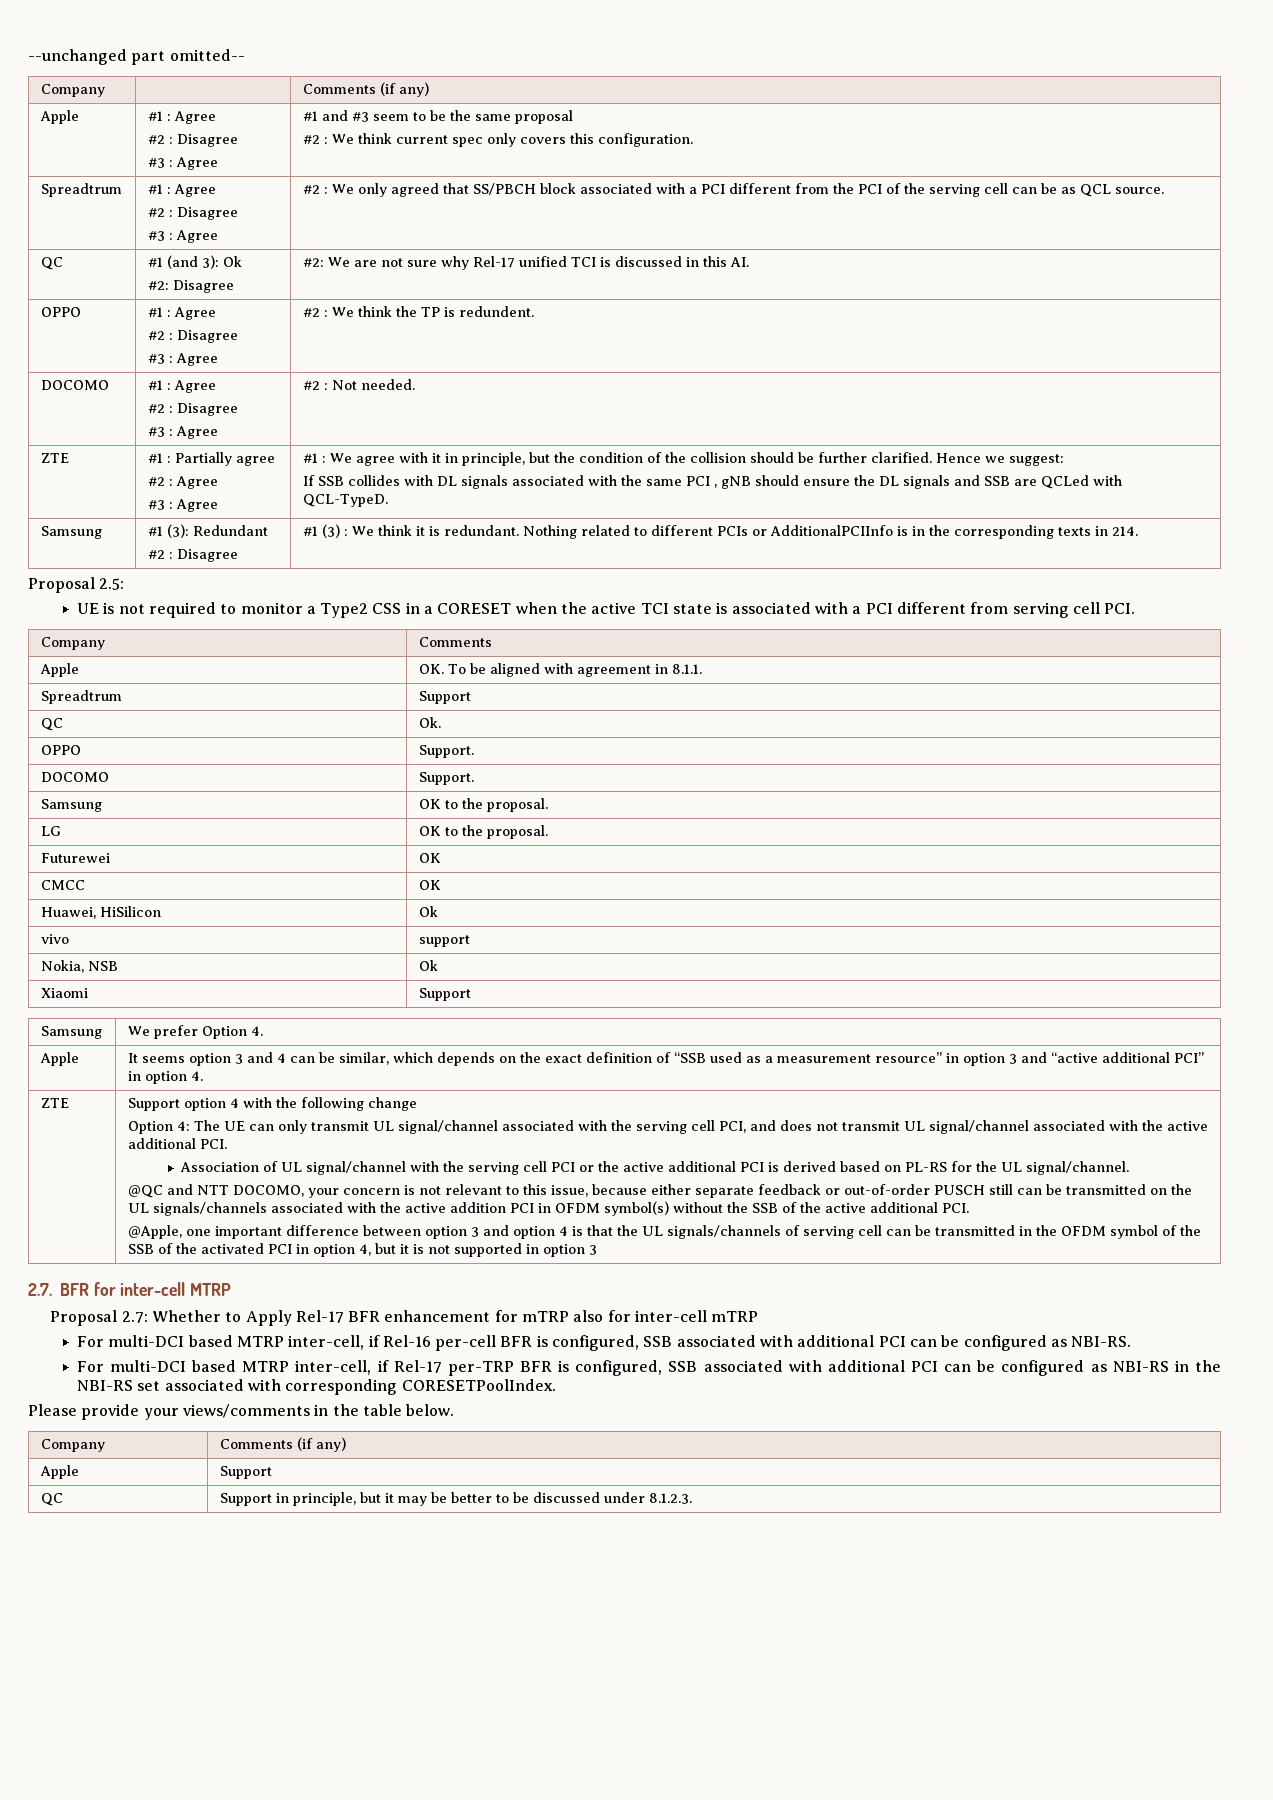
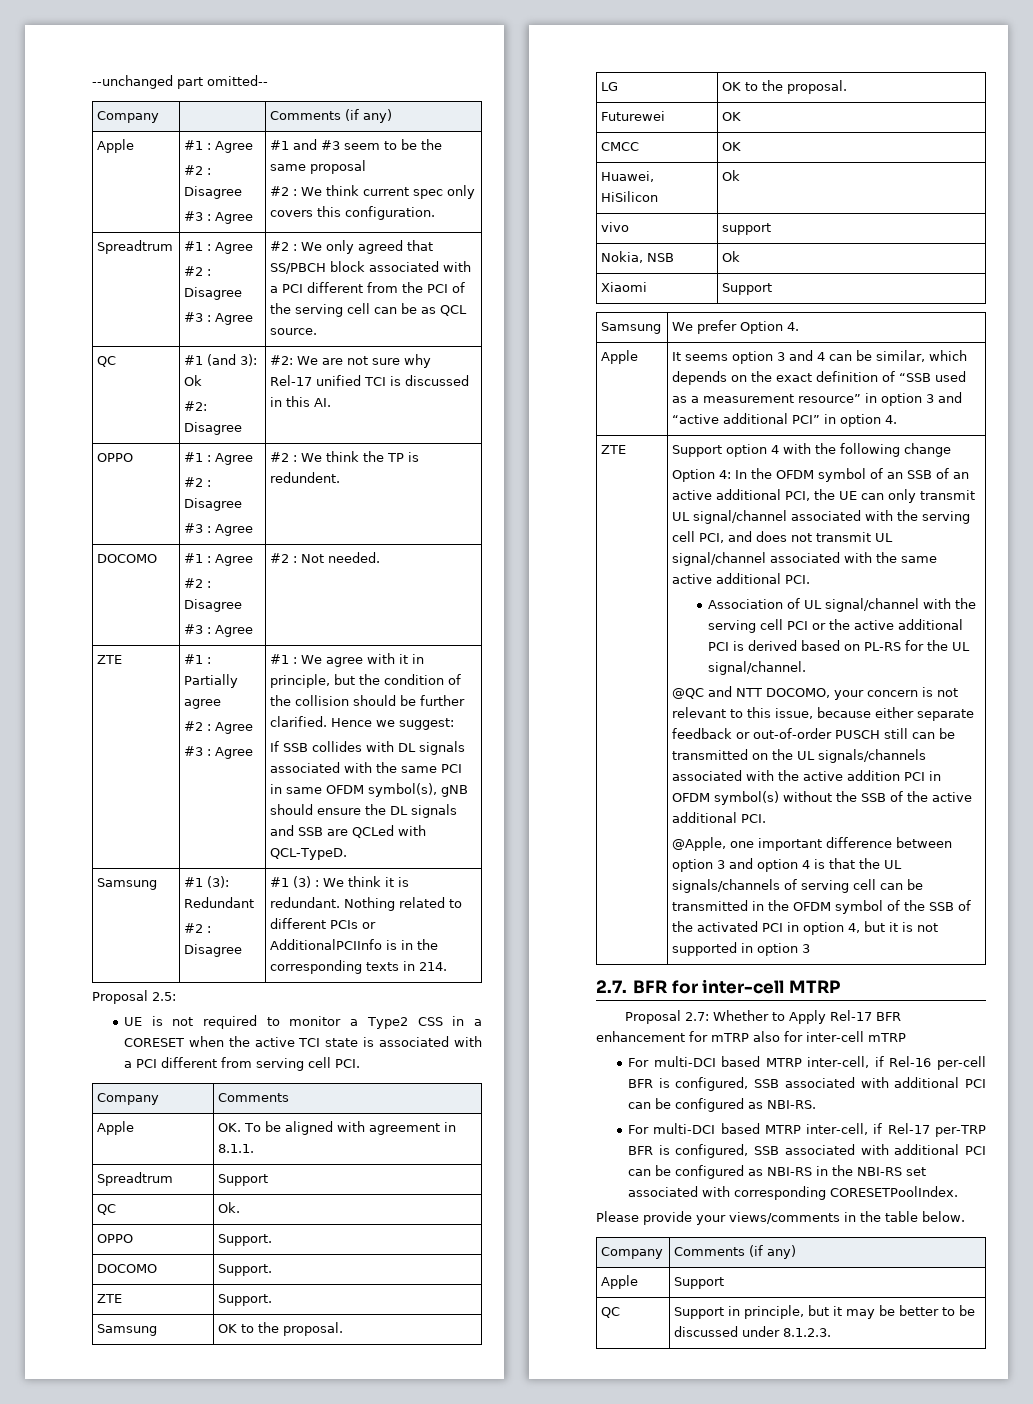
[713,484,717,488] , -> [270,783,438,797] in same OFDM symbol(s),
(474, 778) none -> [97,1294,123,1303] [218,1294,273,1306] // ZTE | Support.
[193,1120,220,1131] The -> [735,468,970,482] [672,489,836,501] In the OFDM symbol of an SSB of an active additional PCI, the
(1163, 1125) none -> [901,556,938,563] same

